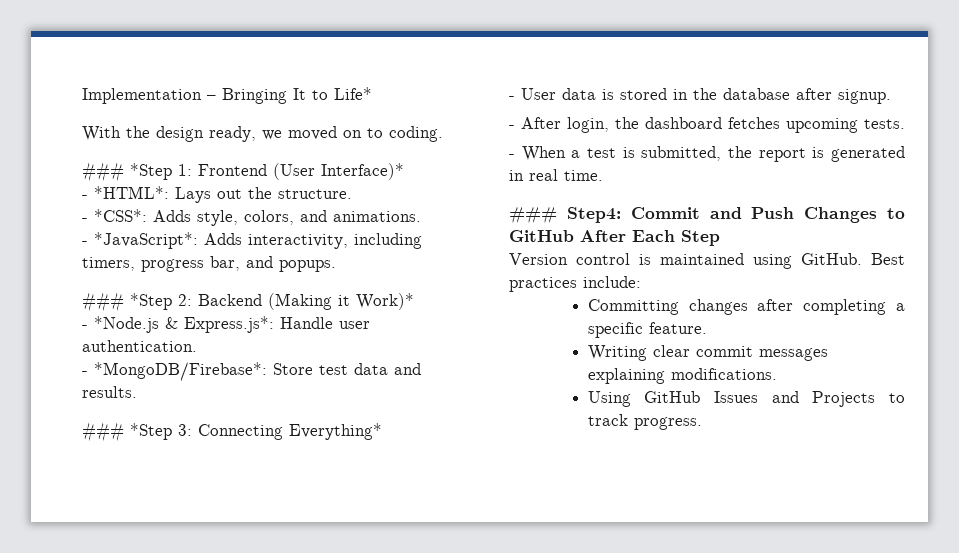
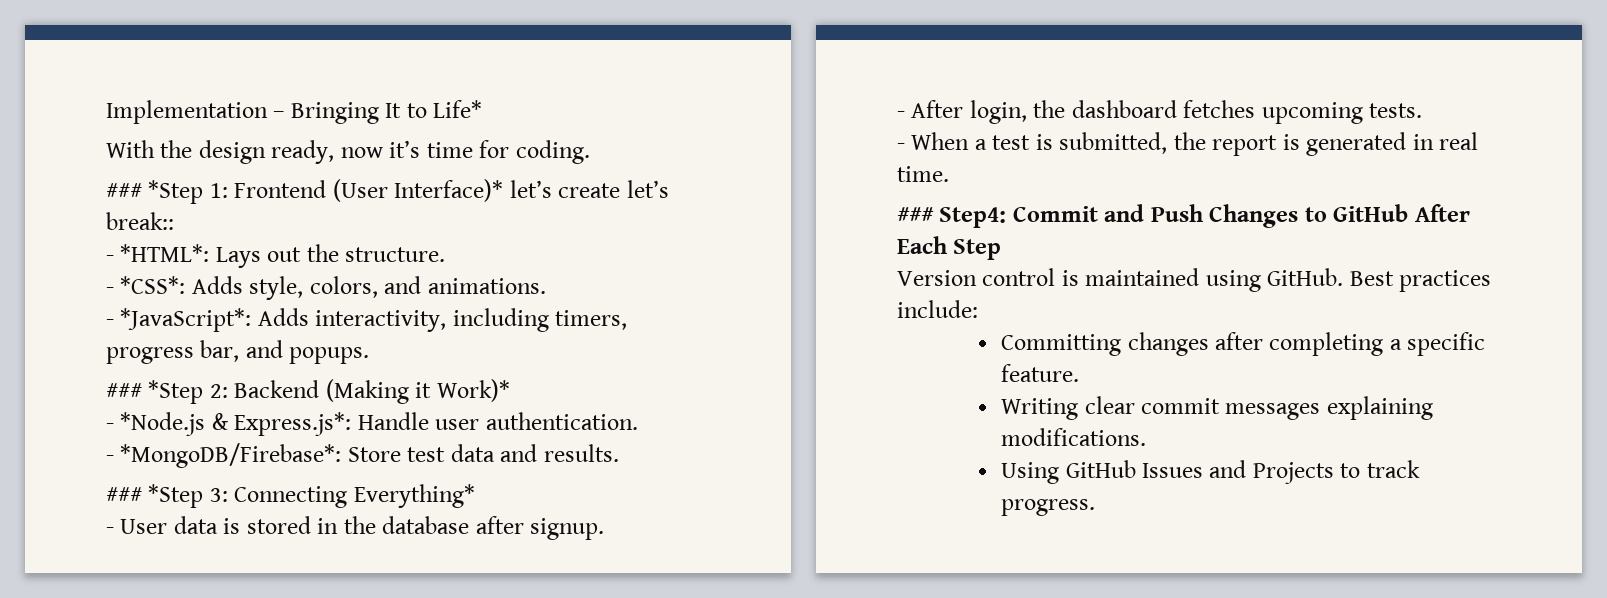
[262,126,383,140] we moved on to -> [340,140,510,158] now it’s time for
(404, 171) none -> [509,180,669,198] [106,212,174,230] let’s create let’s break::

